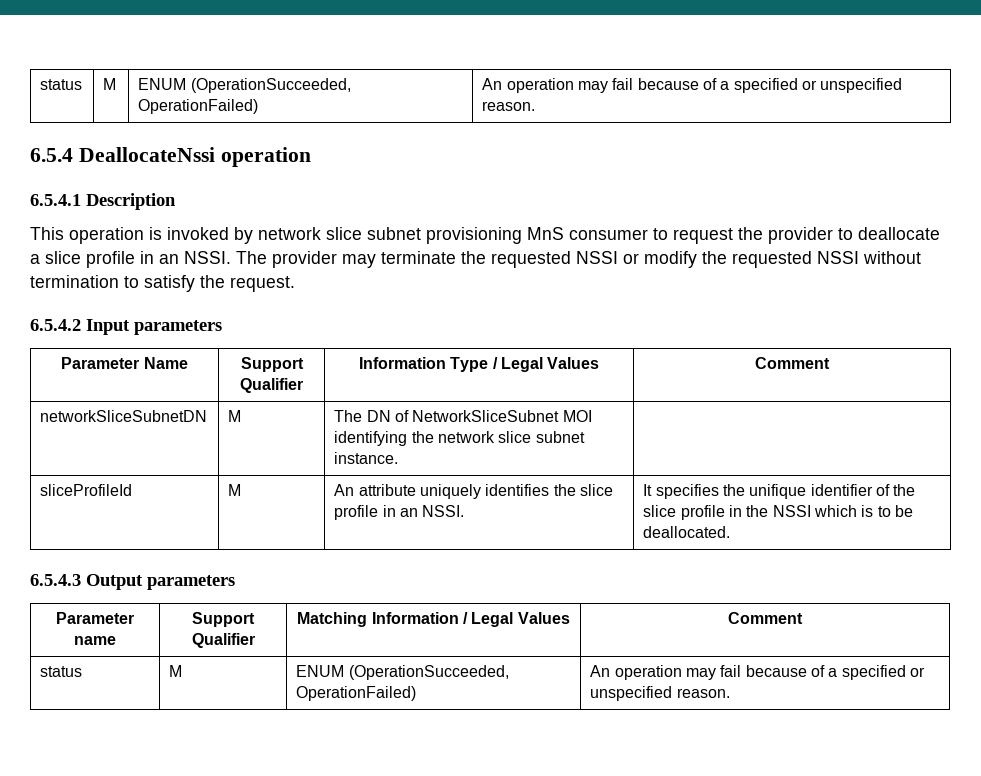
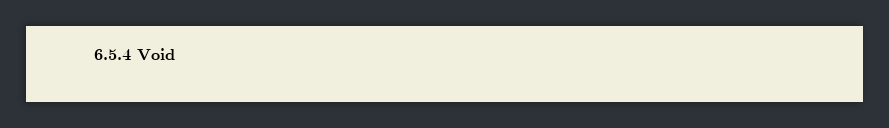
[40,79,83,90] [103,78,117,90] [138,78,351,93] [138,99,259,114] [482,78,903,93] [482,101,536,111] [30,147,311,167] [30,193,176,210] [30,227,940,244] [30,251,921,268] [30,275,295,292] [30,319,222,335] [61,357,188,369] [240,357,304,372] [240,378,303,393] [358,357,600,372] [755,357,830,369] [40,410,208,422] [228,410,242,422] [334,410,592,422] [334,431,585,446] [334,452,399,464] [40,484,133,496] [228,484,242,496] [334,484,613,499] [334,505,465,520] [643,484,916,499] [643,505,913,520] [643,526,731,538] [30,574,235,590] [56,612,134,624] [74,636,116,645] [192,612,256,627] [191,633,255,648] [297,612,570,627] [728,612,803,624] [40,666,83,677] [169,665,183,677] [296,665,509,680] [296,686,417,701] [590,665,925,680] [590,686,730,701] status | M | ENUM (OperationSucceeded, OperationFailed) | An operation may fail because of a specified or unspecified reason. // 6.5.4 DeallocateNssi operation // 6.5.4.1 Description // This operation is invoked by network slice subnet provisioning MnS consumer to request the provider to deallocate a slice profile in an NSSI. The provider may terminate the requested NSSI or modify the requested NSSI without termination to satisfy the request. // 6.5.4.2 Input parameters // Parameter Name | Support Qualifier | Information Type / Legal Values | Comment // networkSliceSubnetDN | M | The DN of NetworkSliceSubnet MOI identifying the network slice subnet instance. | // sliceProfileId | M | An attribute uniquely identifies the slice profile in an NSSI. | It specifies the unifique identifier of the slice profile in the NSSI which is to be deallocated. // 6.5.4.3 Output parameters // Parameter name | Support Qualifier | Matching Information / Legal Values | Comment // status | M | ENUM (OperationSucceeded, OperationFailed) | An operation may fail because of a specified or unspecified reason. -> [94,48,175,61] 6.5.4 Void

